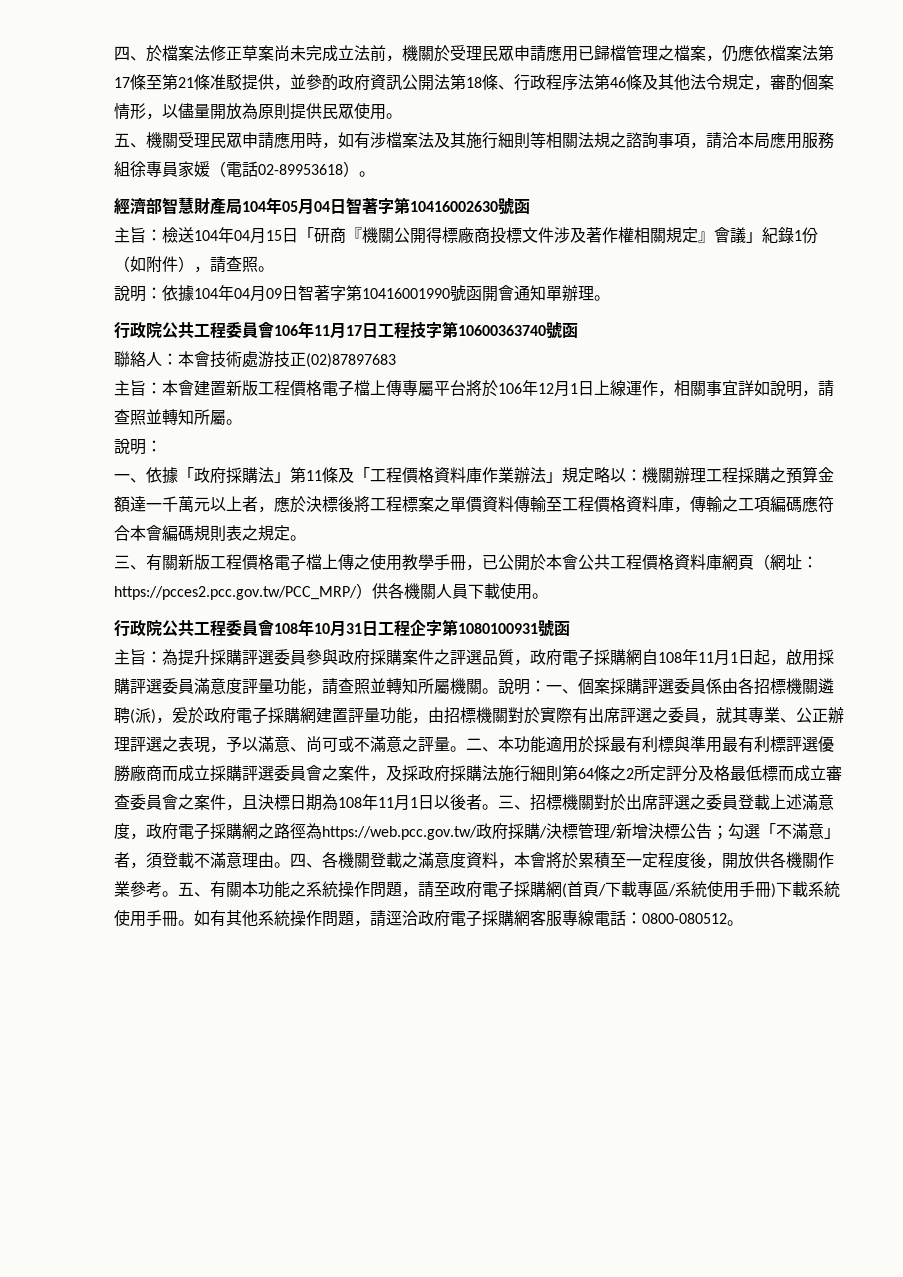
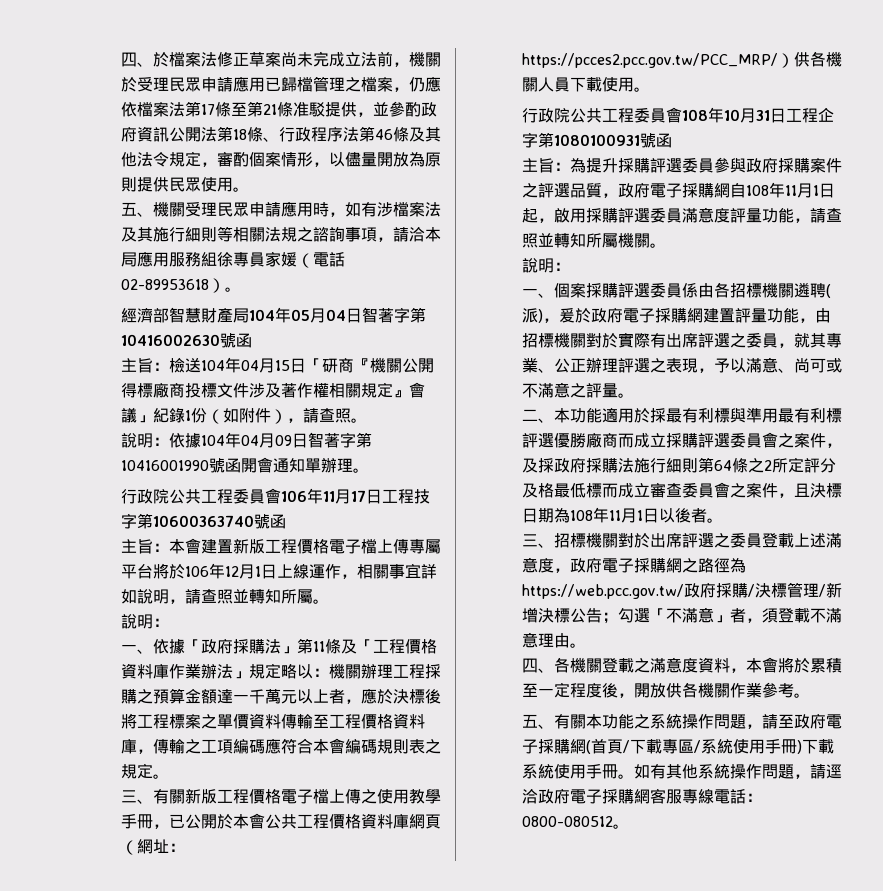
[114,351,397,368] // 聯絡人：本會技術處游技正(02)87897683 -> (286, 521) none
[498,678,547,695] 說明： -> [521,258,570,273] // 說明： //
(467, 749) none -> (634, 395) //
(499, 807) none -> (723, 520) //
(291, 865) none -> (586, 645) //
(179, 894) none -> (810, 695) //

